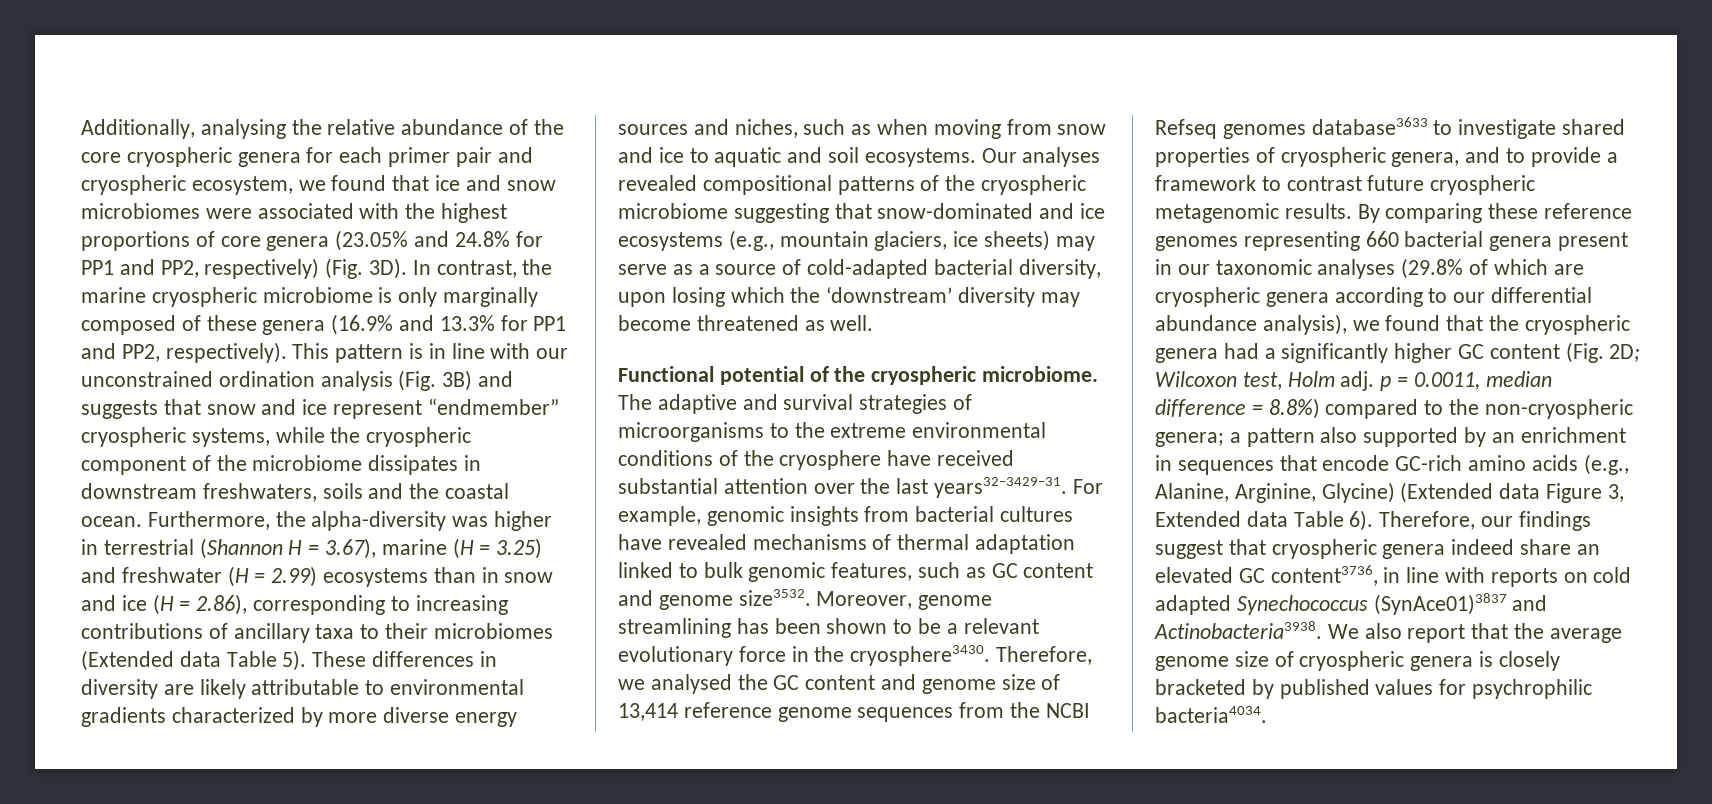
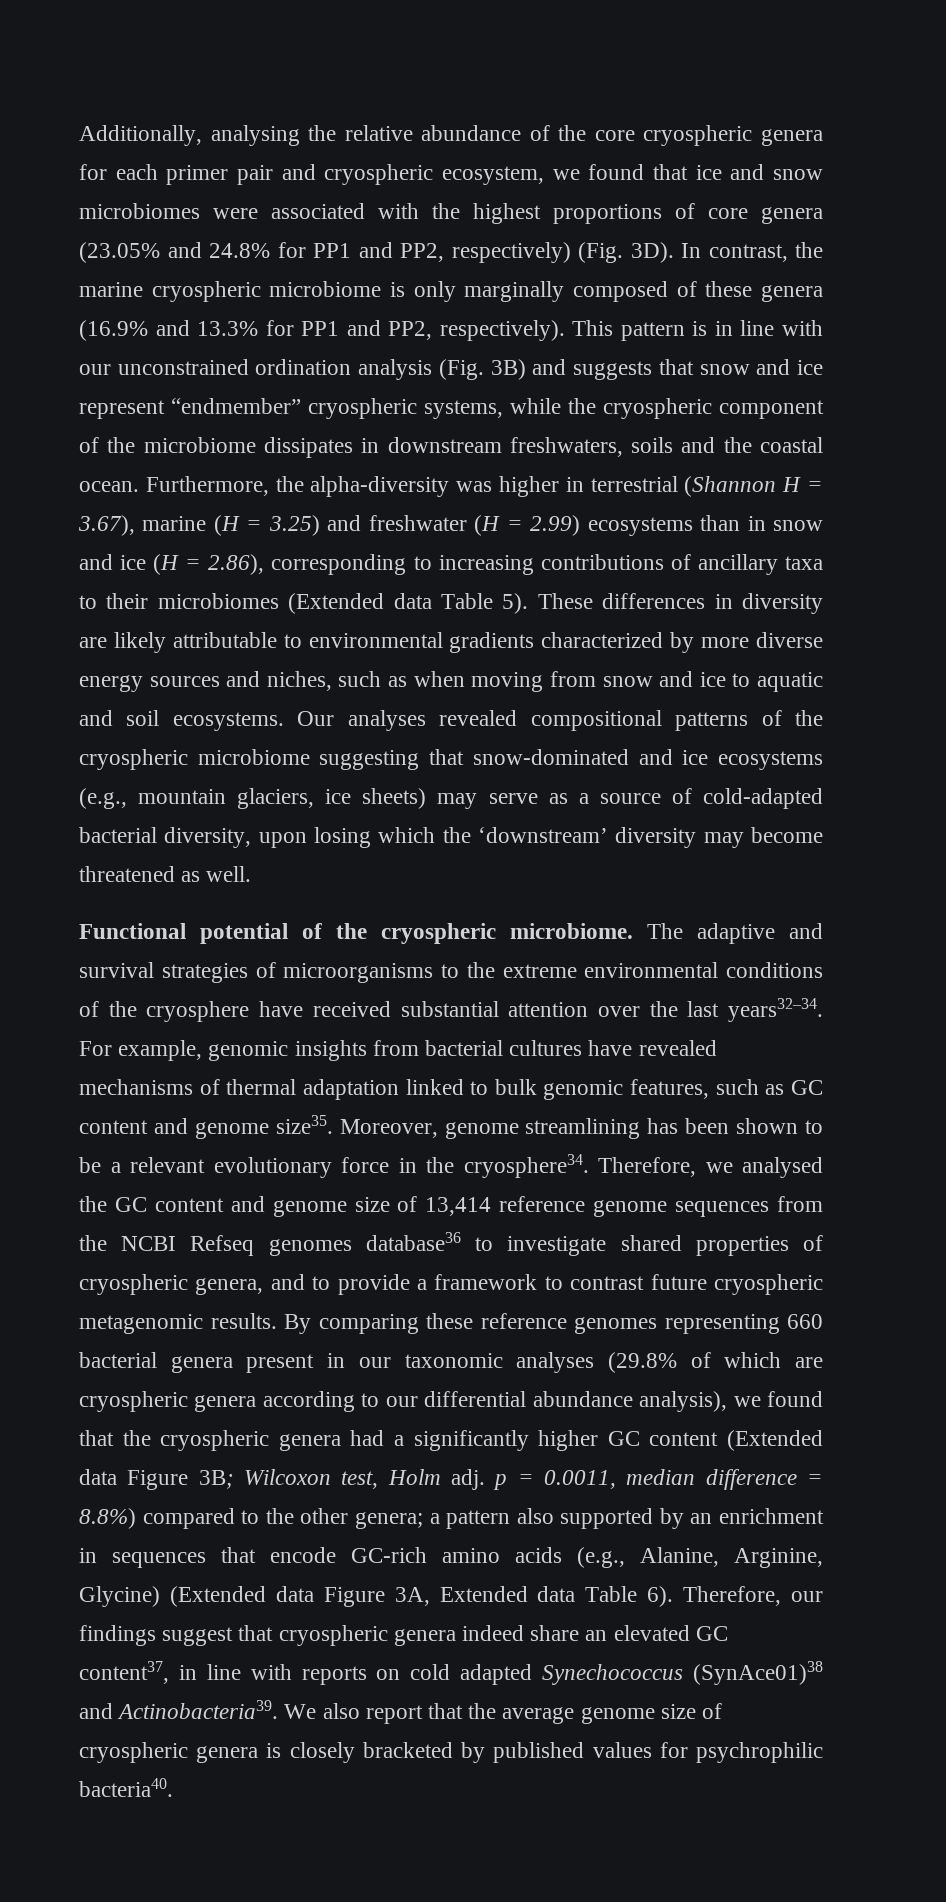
[934,477,1068,498] years32–3429–31. -> [728,998,824,1022] years32–34.
[738,589,811,606] size3532. -> [275,1115,333,1134] size35.
[850,645,991,666] cryosphere3430. -> [463,1154,589,1178] cryosphere34.
[1311,117,1428,135] database3633 -> [365,1232,461,1251] database36
[1565,342,1641,363] (Fig. 2D; -> [727,1430,824,1451] [79,1469,234,1490] (Extended data Figure 3B;
[1484,399,1633,419] non-cryospheric -> [300,1508,349,1524] other
[1607,484,1624,502] 3, -> [394,1587,430,1606] 3A,
[1270,565,1378,586] content3736, -> [79,1661,169,1684] content37,
[1373,593,1548,615] [1154,621,1322,639] (SynAce01)3837 and Actinobacteria3938. -> [693,1661,824,1685] [79,1700,279,1719] (SynAce01)38 and Actinobacteria39.
[1155,706,1267,723] bacteria4034. -> [79,1778,173,1797] bacteria40.

